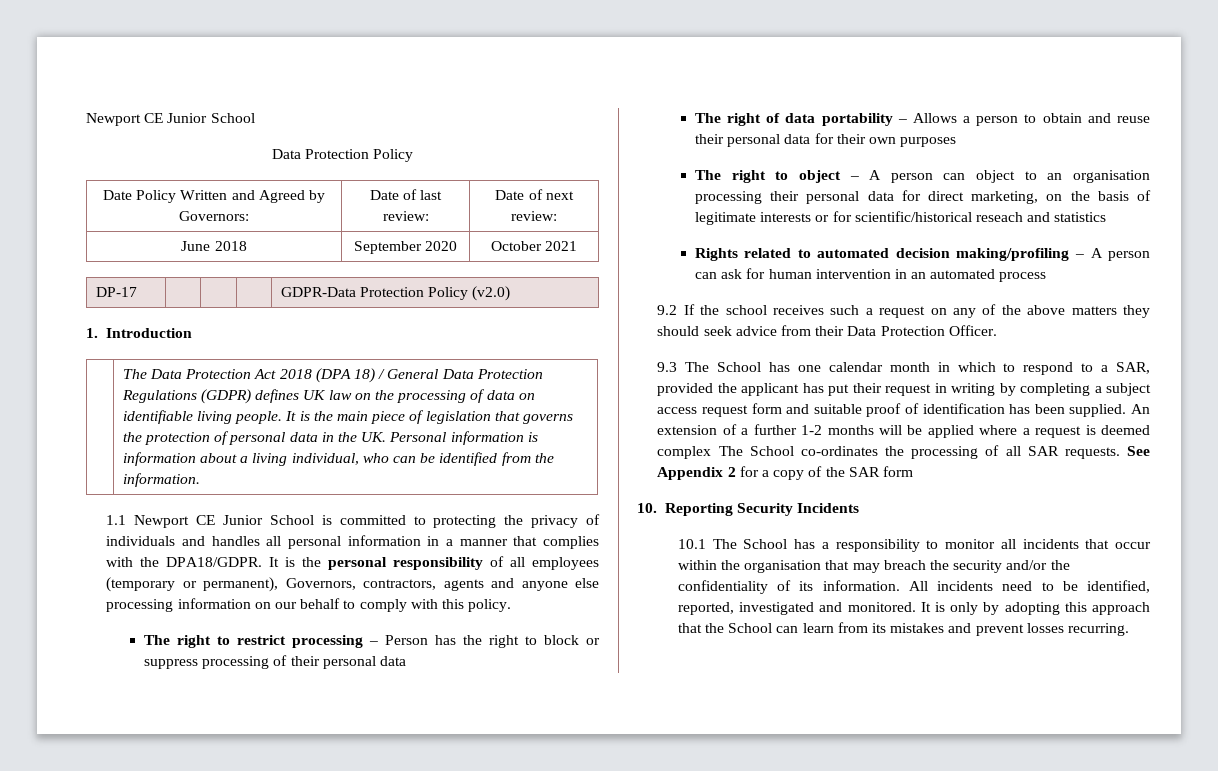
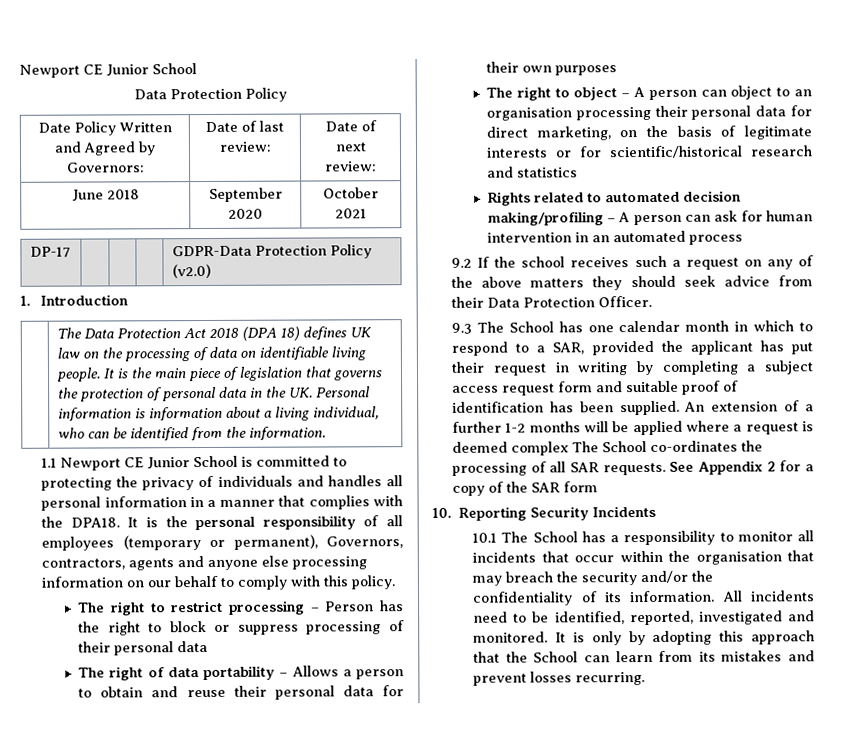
[378,369,543,379] [121,389,252,404] / General Data Protection Regulations (GDPR) -> (300, 333) none
[166,557,263,567] DPA18/GDPR. -> [70,517,120,528] DPA18.
[975,212,1023,222] reseach -> [750,145,813,157] research

